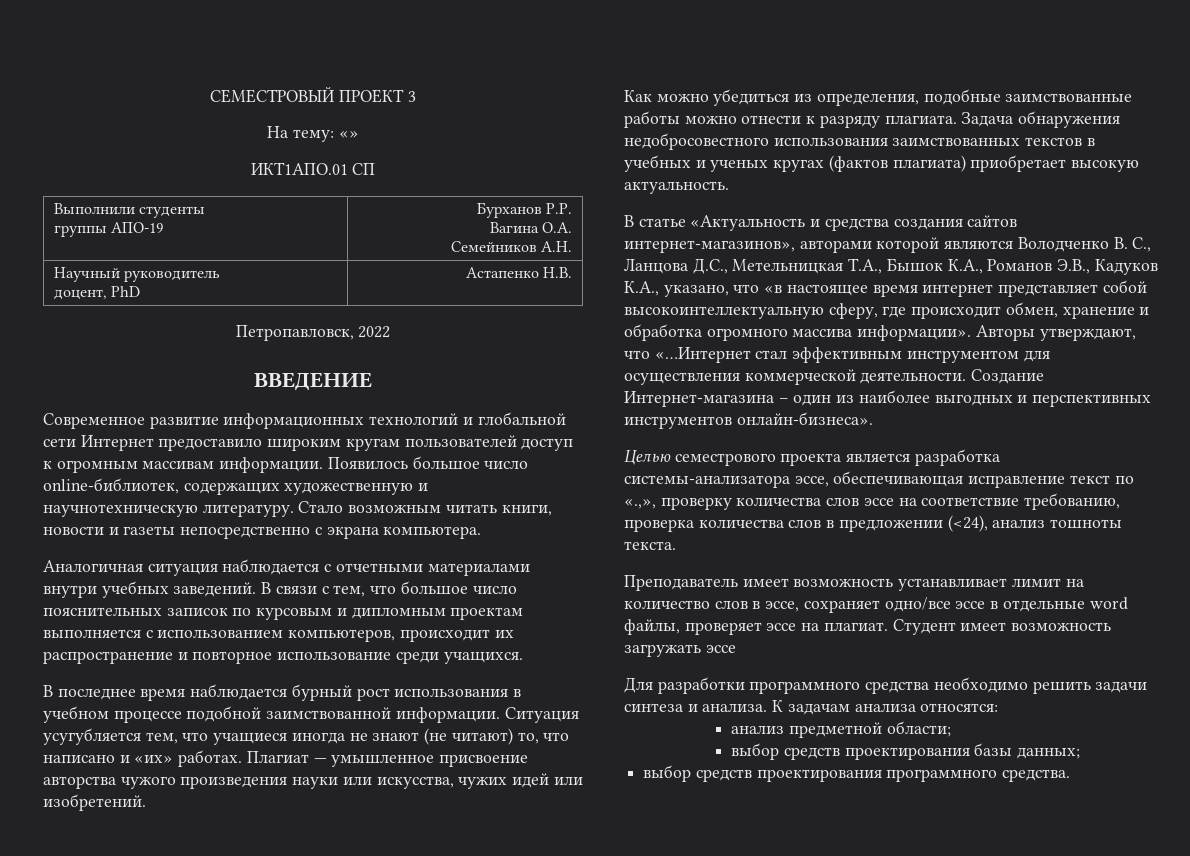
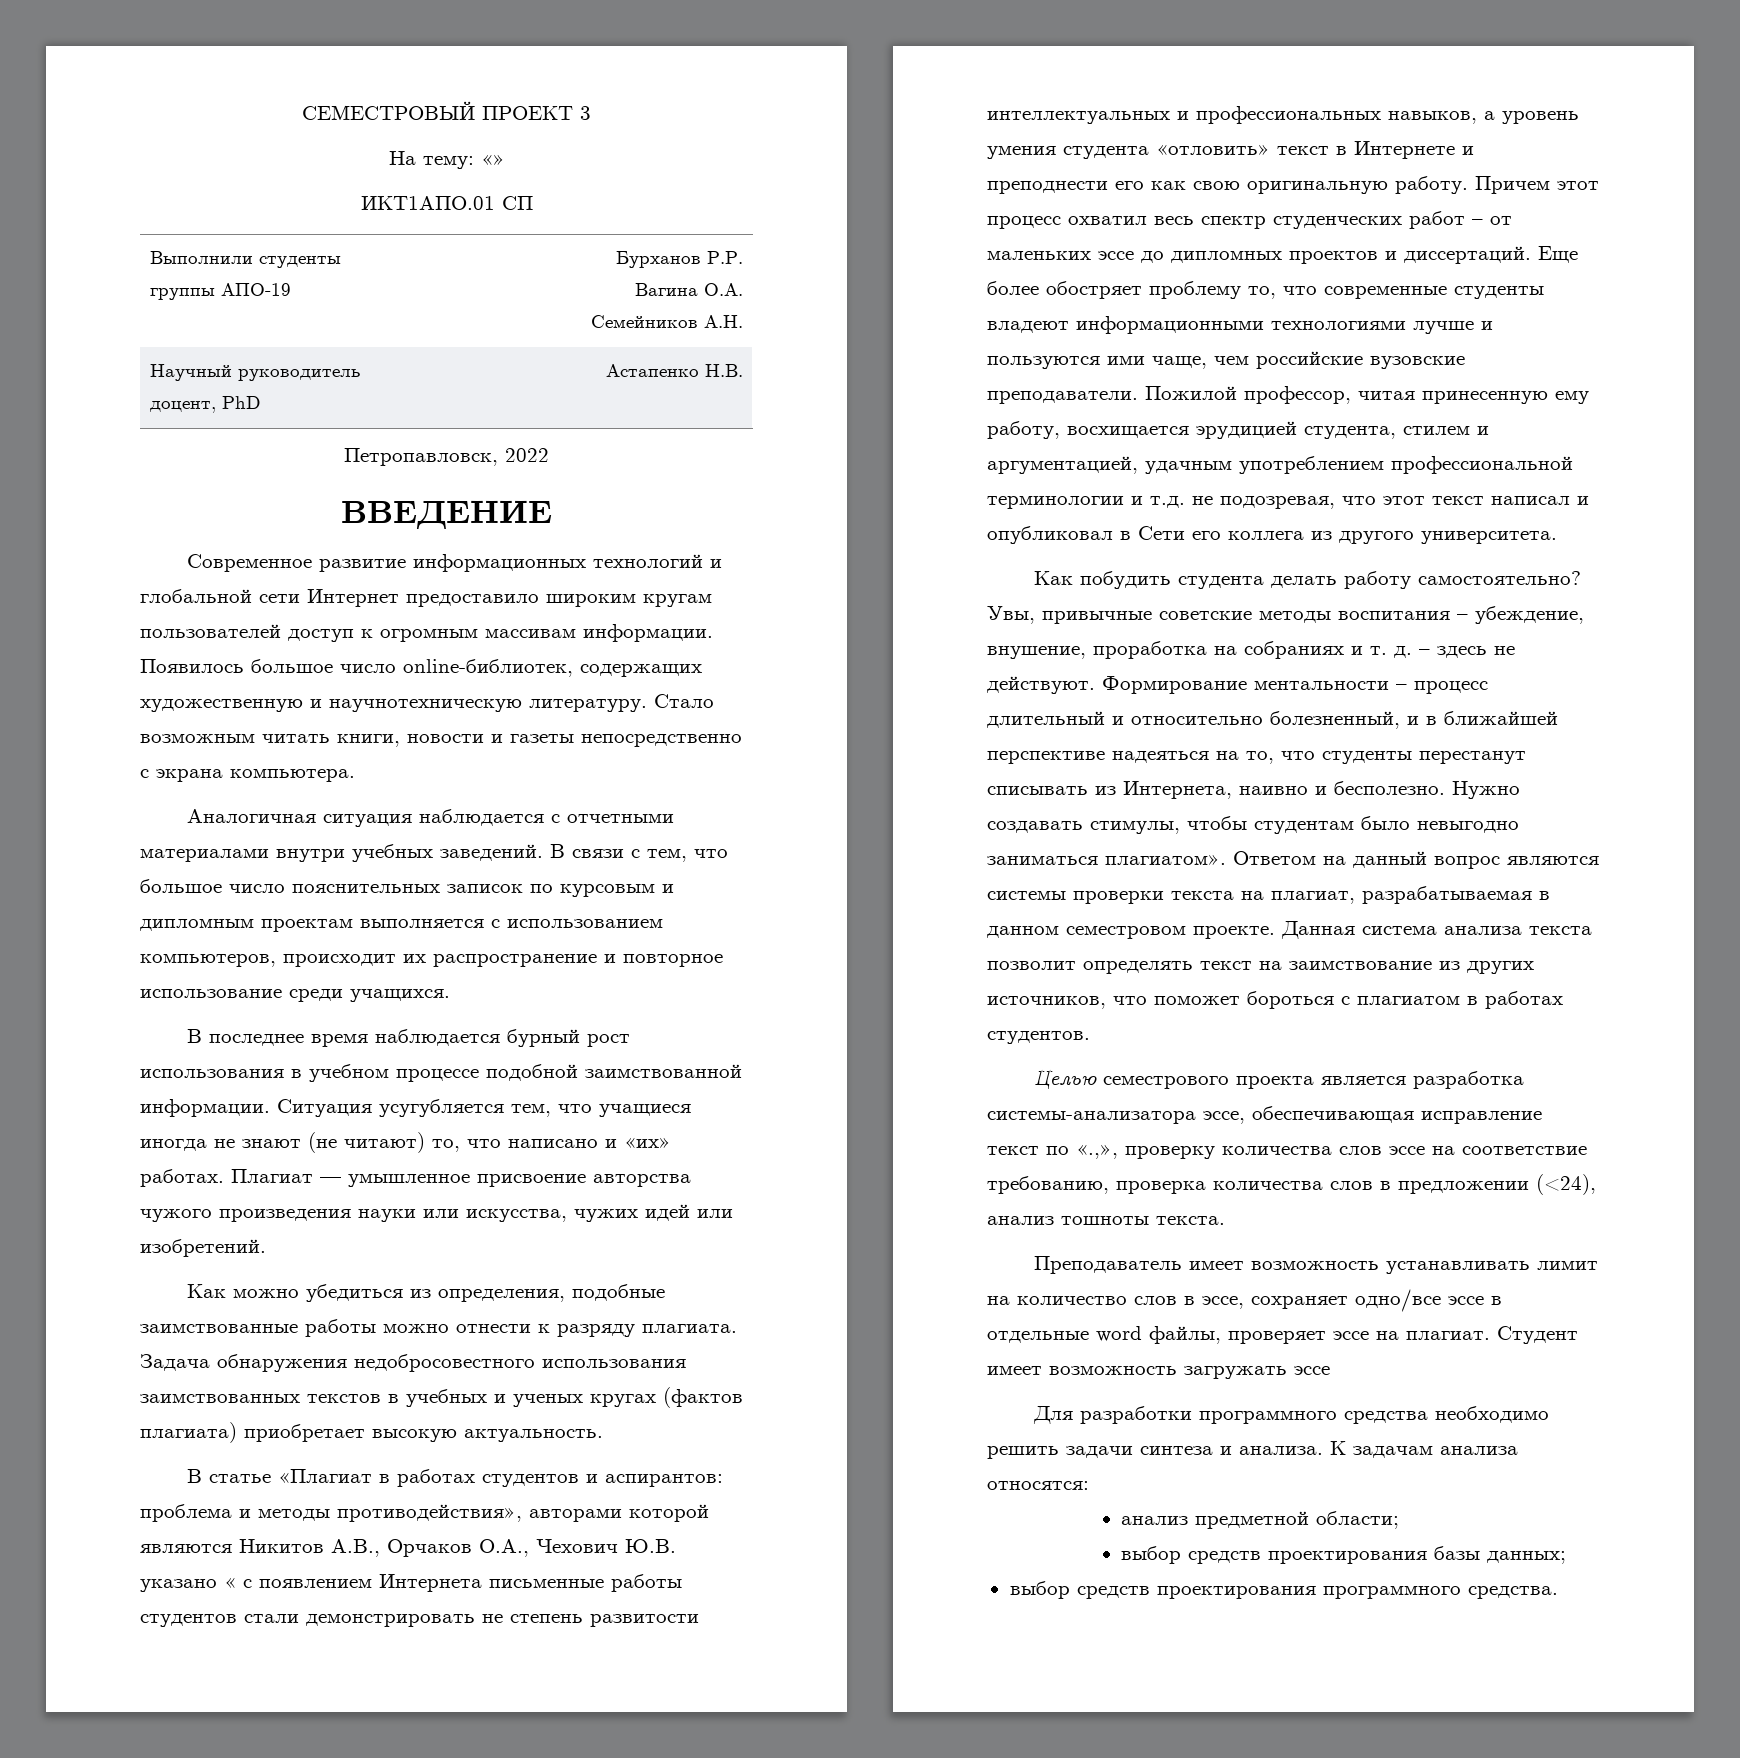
[690,215,1018,231] [624,237,1152,253] [624,258,1158,275] [624,280,1147,297] [624,302,1150,319] [624,324,1136,341] [624,347,1050,363] [624,369,1045,385] [624,390,1152,407] [624,412,873,429] «Актуальность и средства создания сайтов интернет-магазинов», авторами которой являются Володченко В. С., Ланцова Д.С., Метельницкая Т.А., Бышок К.А., Романов Э.В., Кадуков К.А., указано, что «в настоящее время интернет представляет собой высокоинтеллектуальную сферу, где происходит обмен, хранение и обработка огромного массива информации». Авторы утверждают, что «…Интернет стал эффективным инструментом для осуществления коммерческой деятельности. Создание Интернет-магазина – один из наиболее выгодных и перспективных инструментов онлайн-бизнеса». -> [277,1469,723,1487] [140,1504,709,1522] [140,1539,676,1557] [140,1574,682,1592] [140,1614,699,1627] [987,106,1579,124] [987,141,1474,159] [987,176,1599,194] [987,211,1512,229] [987,246,1578,264] [987,281,1544,299] [987,316,1493,334] [987,351,1465,369] [987,386,1589,404] [987,421,1489,439] [987,456,1573,474] [987,496,1589,509] [987,526,1557,544] [1033,571,1581,589] [987,606,1584,624] [987,641,1515,659] [987,676,1488,694] [987,711,1558,729] [987,751,1526,764] [987,781,1520,799] [987,816,1519,834] [987,851,1599,869] [987,886,1550,904] [987,921,1592,939] [987,961,1534,974] [987,991,1563,1009] [987,1031,1090,1044] «Плагиат в работах студентов и аспирантов: проблема и методы противодействия», авторами которой являются Никитов А.В., Орчаков О.А., Чехович Ю.В. указано « с появлением Интернета письменные работы студентов стали демонстрировать не степень развитости интеллектуальных и профессиональных навыков, а уровень умения студента «отловить» текст в Интернете и преподнести его как свою оригинальную работу. Причем этот процесс охватил весь спектр студенческих работ – от маленьких эссе до дипломных проектов и диссертаций. Еще более обостряет проблему то, что современные студенты владеют информационными технологиями лучше и пользуются ими чаще, чем российские вузовские преподаватели. Пожилой профессор, читая принесенную ему работу, восхищается эрудицией студента, стилем и аргументацией, удачным употреблением профессиональной терминологии и т.д. не подозревая, что этот текст написал и опубликовал в Сети его коллега из другого университета. // Как побудить студента делать работу самостоятельно? Увы, привычные советские методы воспитания – убеждение, внушение, проработка на собраниях и т. д. – здесь не действуют. Формирование ментальности – процесс длительный и относительно болезненный, и в ближайшей перспективе надеяться на то, что студенты перестанут списывать из Интернета, наивно и бесполезно. Нужно создавать стимулы, чтобы студентам было невыгодно заниматься плагиатом». Ответом на данный вопрос являются системы проверки текста на плагиат, разрабатываемая в данном семестровом проекте. Данная система анализа текста позволит определять текст на заимствование из других источников, что поможет бороться с плагиатом в работах студентов.
[898,578,1008,591] устанавливает -> [1385,1261,1530,1274] устанавливать

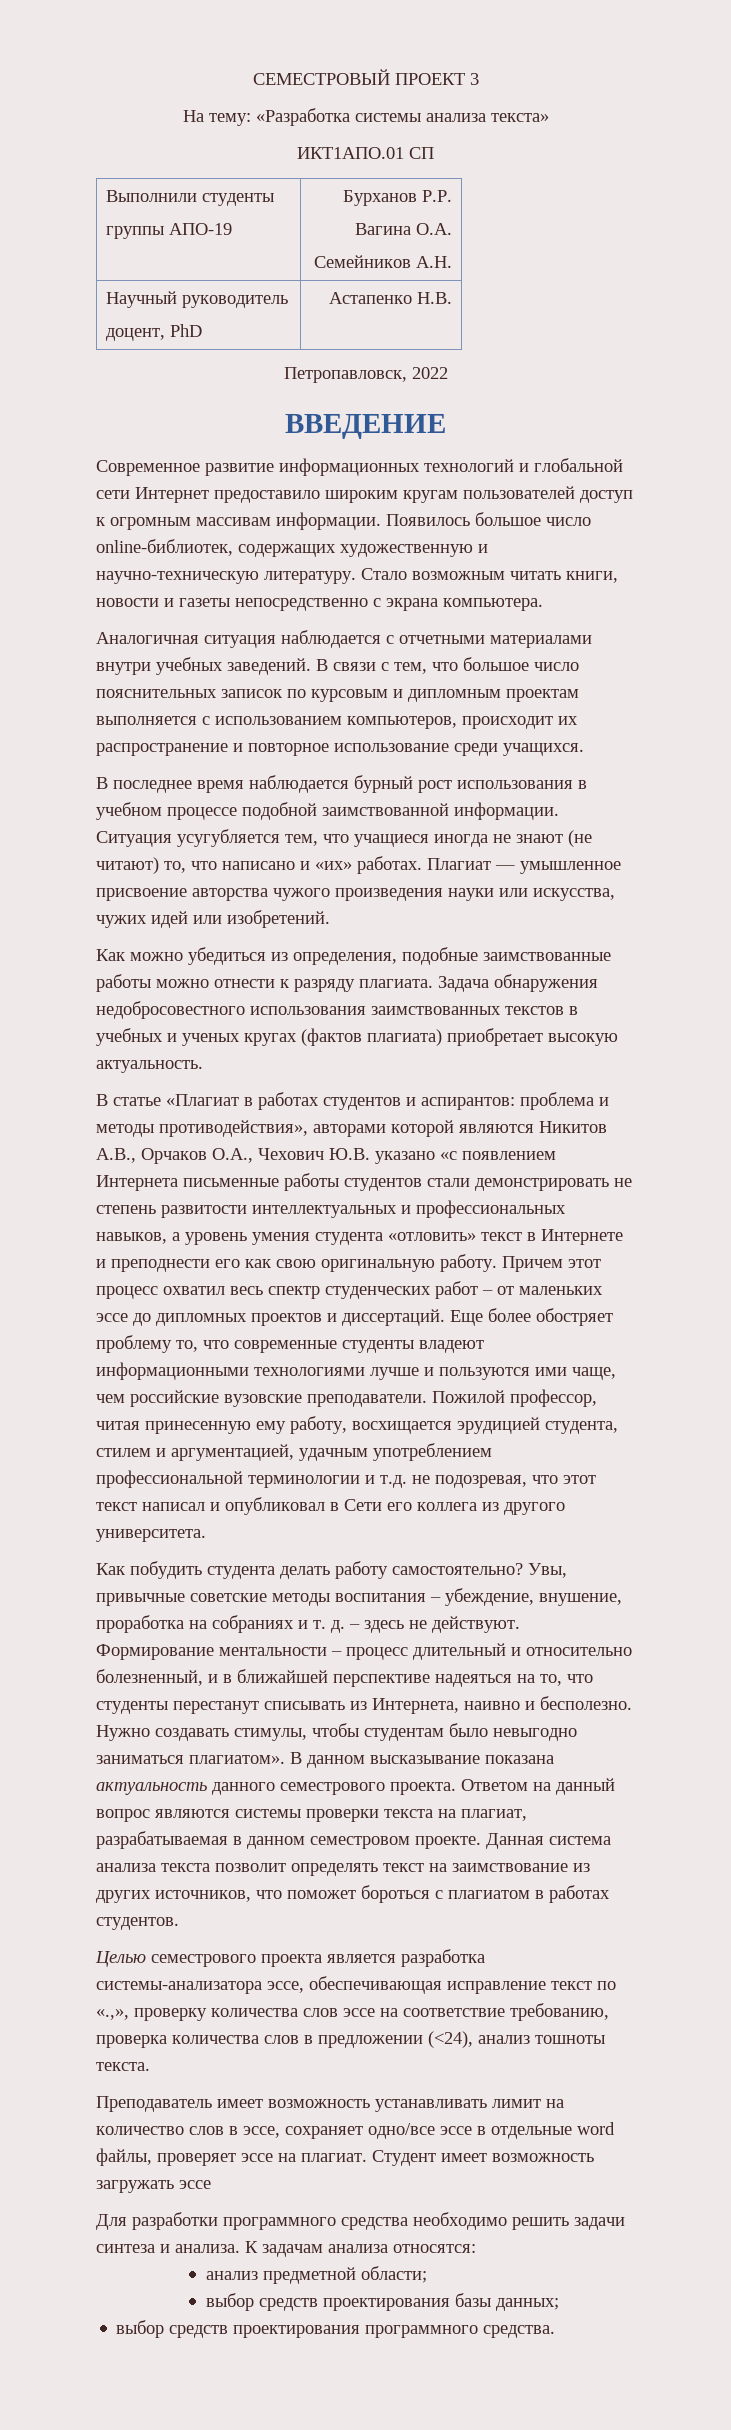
[480,154,505,165] «» -> [255,108,549,126] «Разработка системы анализа текста»
[329,699,522,712] научнотехническую -> [96,571,259,584] научно-техническую
[224,1577,252,1588] « с -> [440,1151,457,1160] «с
(1226, 859) none -> [290,1752,554,1768] [96,1782,456,1795] В данном высказывание показана актуальность данного семестрового проекта.

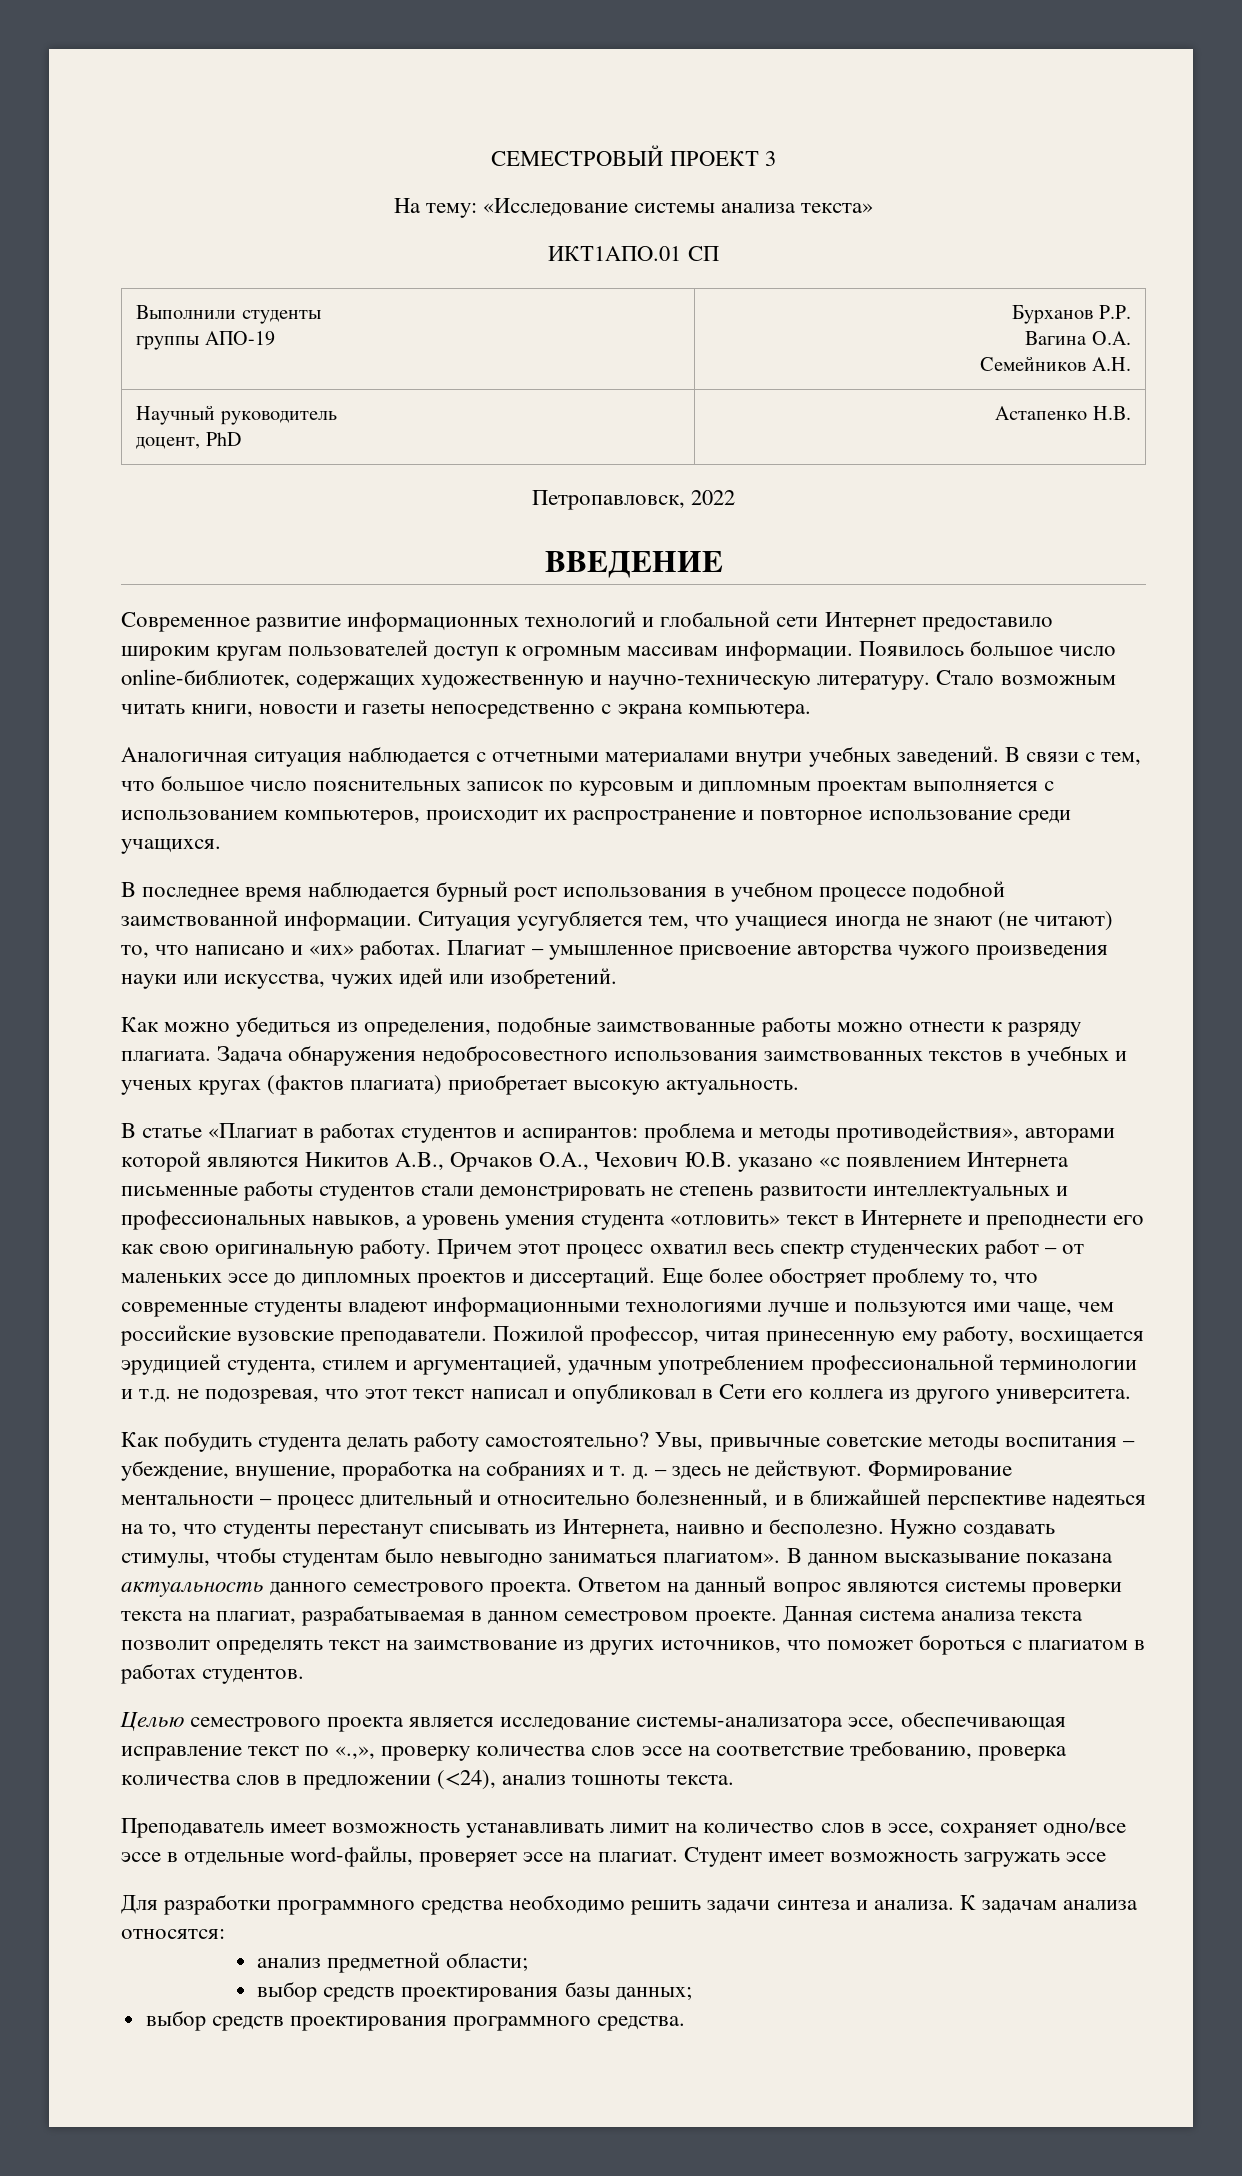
[255,108,350,126] «Разработка -> [482,198,628,217] «Исследование
[495,865,515,870] — -> [531,949,544,955] –
[401,1949,485,1967] разработка -> [500,1717,631,1731] исследование
[577,2122,615,2135] [96,2148,152,2166] word файлы, -> [290,1846,414,1867] word-файлы,

